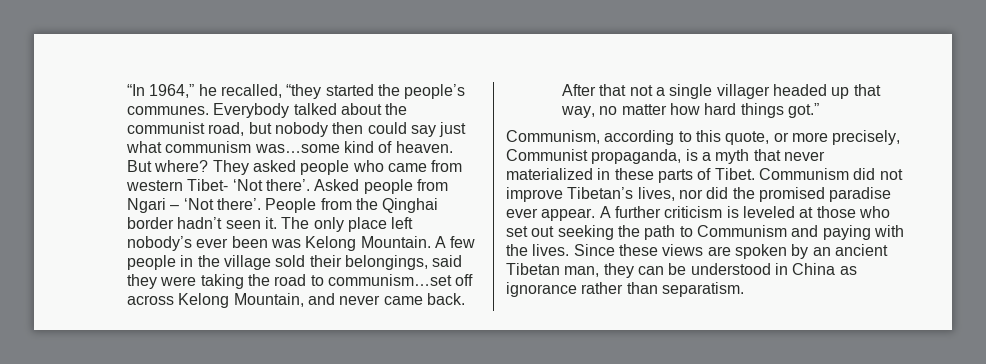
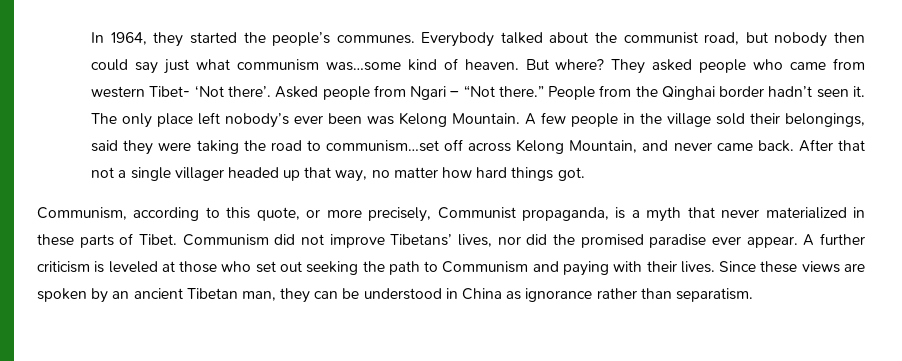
[126,84,322,99] “In 1964,” he recalled, “they -> [91,32,184,47] In 1964, they
[183,198,261,210] ‘Not there’. -> [463,85,544,97] “Not there.”
[787,103,819,118] got.” -> [557,167,585,181] got.
[567,187,634,199] Tibetan’s -> [390,234,453,246] Tibetans’
[506,244,528,256] the -> [646,261,677,272] their

